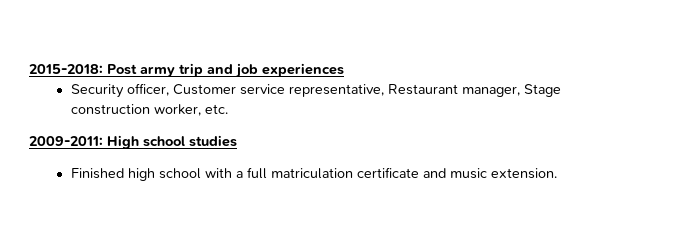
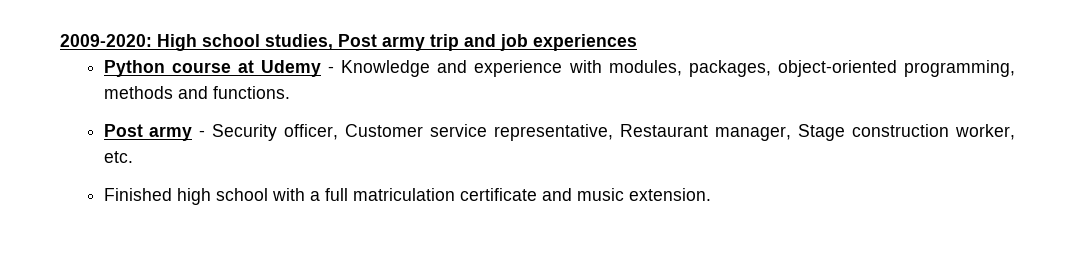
[29,64,103,74] 2015-2018: -> [60,34,333,51] 2009-2020: High school studies,
(344, 70) none -> [103,60,1015,77] [103,86,290,99] [103,124,206,141] Python course at Udemy - Knowledge and experience with modules, packages, object-oriented programming, methods and functions. // Post army -
[29,135,237,149] // 2009-2011: High school studies -> (133, 157) none

